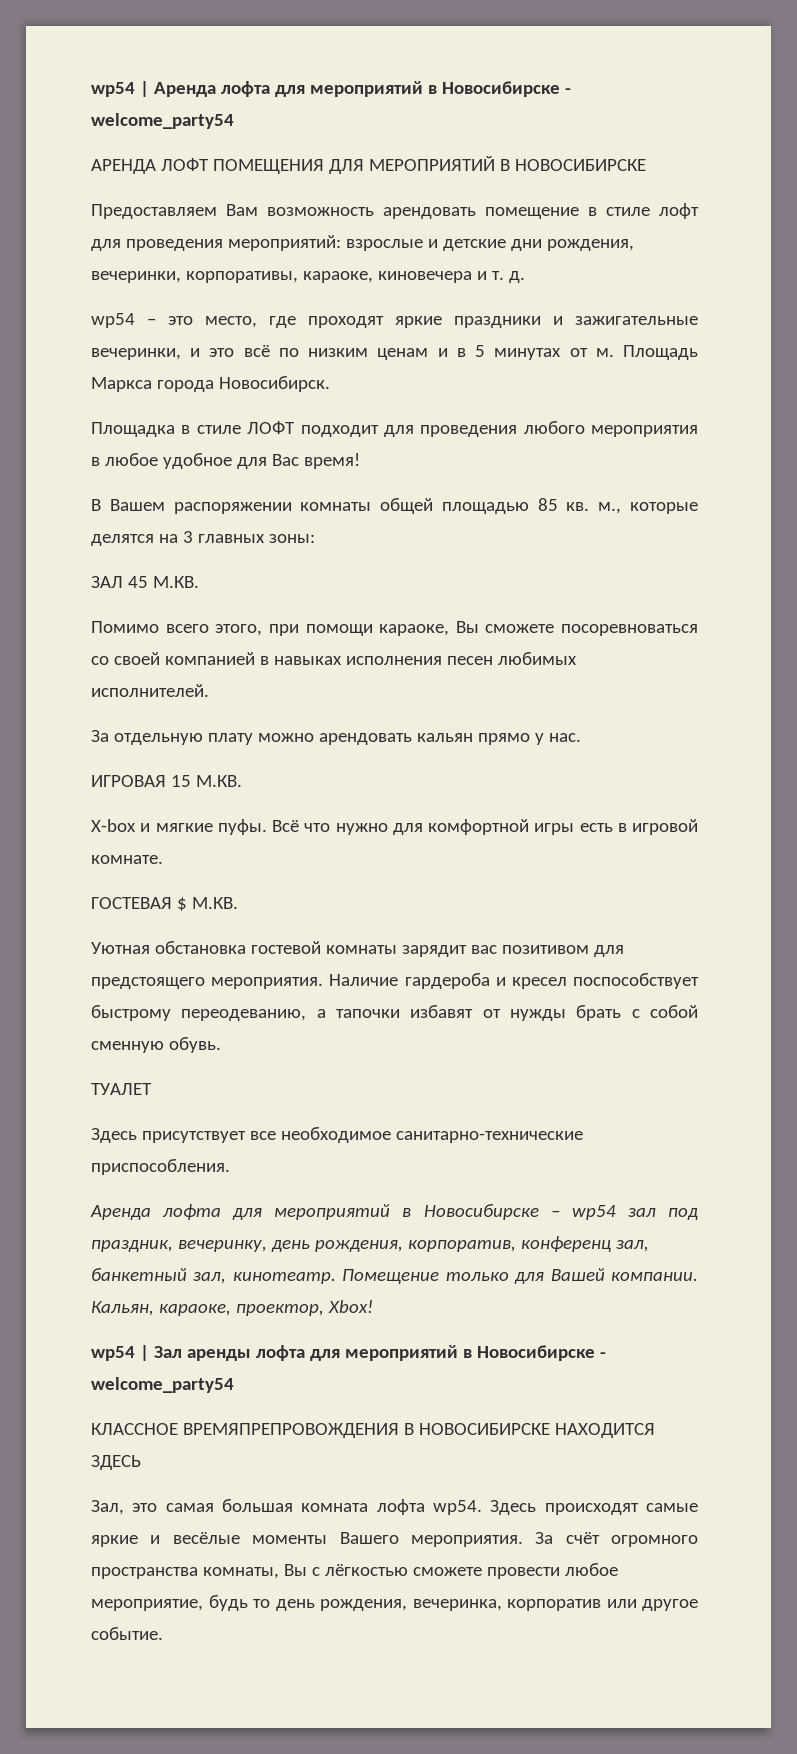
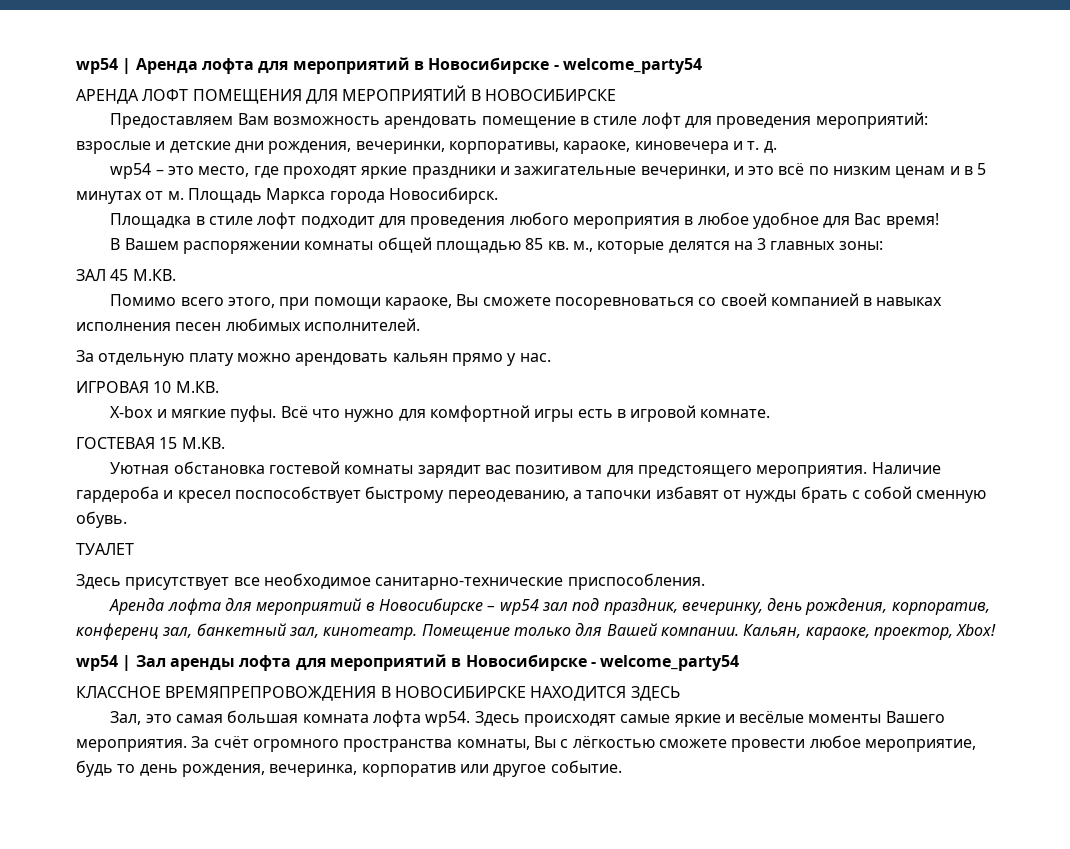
[247,421,296,434] ЛОФТ -> [257,212,297,229] лофт
[170,775,191,787] 15 -> [153,381,172,393] 10
[176,897,187,911] $ -> [159,437,178,449] 15

